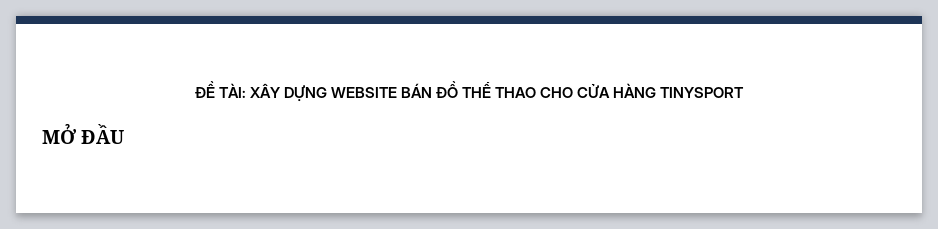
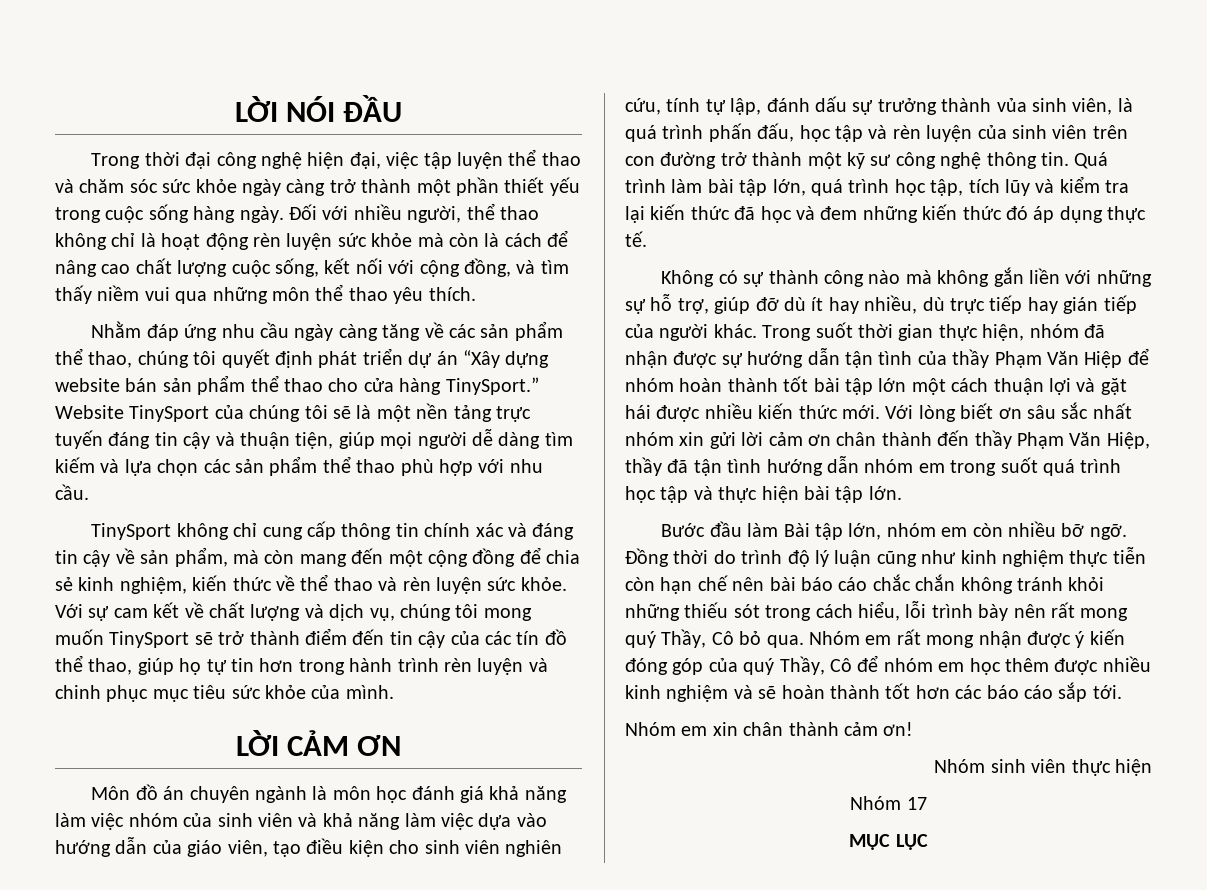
[194,81,745,102] [42,123,125,144] ĐỀ TÀI: XÂY DỰNG WEBSITE BÁN ĐỒ THỂ THAO CHO CỬA HÀNG TINYSPORT // MỞ ĐẦU -> [234,95,403,122] [91,149,581,169] [55,177,580,196] [55,203,539,223] [55,230,569,250] [55,258,569,277] [55,284,476,304] [91,321,563,341] [55,348,550,368] [55,375,539,395] [55,403,531,422] [55,429,573,449] [55,456,543,476] [55,484,89,500] [91,521,575,540] [55,547,581,567] [55,574,567,594] [55,602,532,621] [55,628,567,648] [55,655,548,675] [55,685,394,702] [235,730,402,756] [91,784,567,803] [55,813,547,830] [55,837,563,857] [625,96,1133,115] [625,123,1128,142] [625,152,1109,169] [625,176,1130,196] [625,204,1147,223] [625,231,647,247] [661,267,1152,287] [625,294,1137,314] [625,322,1105,341] [625,348,1149,368] [625,376,1127,395] [625,402,1132,422] [625,430,1150,449] [625,456,1122,476] [625,486,902,503] [661,521,1127,540] [625,547,1146,567] [625,574,1105,594] [625,601,1129,621] [625,629,1125,648] [625,655,1151,675] [625,682,1122,702] [625,722,914,736] [934,759,1152,776] [850,796,927,810] [849,834,928,850] LỜI NÓI ĐẦU // Trong thời đại công nghệ hiện đại, việc tập luyện thể thao và chăm sóc sức khỏe ngày càng trở thành một phần thiết yếu trong cuộc sống hàng ngày. Đối với nhiều người, thể thao không chỉ là hoạt động rèn luyện sức khỏe mà còn là cách để nâng cao chất lượng cuộc sống, kết nối với cộng đồng, và tìm thấy niềm vui qua những môn thể thao yêu thích. // Nhằm đáp ứng nhu cầu ngày càng tăng về các sản phẩm thể thao, chúng tôi quyết định phát triển dự án “Xây dựng website bán sản phẩm thể thao cho cửa hàng TinySport.” Website TinySport của chúng tôi sẽ là một nền tảng trực tuyến đáng tin cậy và thuận tiện, giúp mọi người dễ dàng tìm kiếm và lựa chọn các sản phẩm thể thao phù hợp với nhu cầu. // TinySport không chỉ cung cấp thông tin chính xác và đáng tin cậy về sản phẩm, mà còn mang đến một cộng đồng để chia sẻ kinh nghiệm, kiến thức về thể thao và rèn luyện sức khỏe. Với sự cam kết về chất lượng và dịch vụ, chúng tôi mong muốn TinySport sẽ trở thành điểm đến tin cậy của các tín đồ thể thao, giúp họ tự tin hơn trong hành trình rèn luyện và chinh phục mục tiêu sức khỏe của mình. // LỜI CẢM ƠN // Môn đồ án chuyên ngành là môn học đánh giá khả năng làm việc nhóm của sinh viên và khả năng làm việc dựa vào hướng dẫn của giáo viên, tạo điều kiện cho sinh viên nghiên cứu, tính tự lập, đánh dấu sự trưởng thành vủa sinh viên, là quá trình phấn đấu, học tập và rèn luyện của sinh viên trên con đường trở thành một kỹ sư công nghệ thông tin. Quá trình làm bài tập lớn, quá trình học tập, tích lũy và kiểm tra lại kiến thức đã học và đem những kiến thức đó áp dụng thực tế. // Không có sự thành công nào mà không gắn liền với những sự hỗ trợ, giúp đỡ dù ít hay nhiều, dù trực tiếp hay gián tiếp của người khác. Trong suốt thời gian thực hiện, nhóm đã nhận được sự hướng dẫn tận tình của thầy Phạm Văn Hiệp để nhóm hoàn thành tốt bài tập lớn một cách thuận lợi và gặt hái được nhiều kiến thức mới. Với lòng biết ơn sâu sắc nhất nhóm xin gửi lời cảm ơn chân thành đến thầy Phạm Văn Hiệp, thầy đã tận tình hướng dẫn nhóm em trong suốt quá trình học tập và thực hiện bài tập lớn. // Bước đầu làm Bài tập lớn, nhóm em còn nhiều bỡ ngỡ. Đồng thời do trình độ lý luận cũng như kinh nghiệm thực tiễn còn hạn chế nên bài báo cáo chắc chắn không tránh khỏi những thiếu sót trong cách hiểu, lỗi trình bày nên rất mong quý Thầy, Cô bỏ qua. Nhóm em rất mong nhận được ý kiến đóng góp của quý Thầy, Cô để nhóm em học thêm được nhiều kinh nghiệm và sẽ hoàn thành tốt hơn các báo cáo sắp tới. // Nhóm em xin chân thành cảm ơn! // Nhóm sinh viên thực hiện // Nhóm 17 // MỤC LỤC

